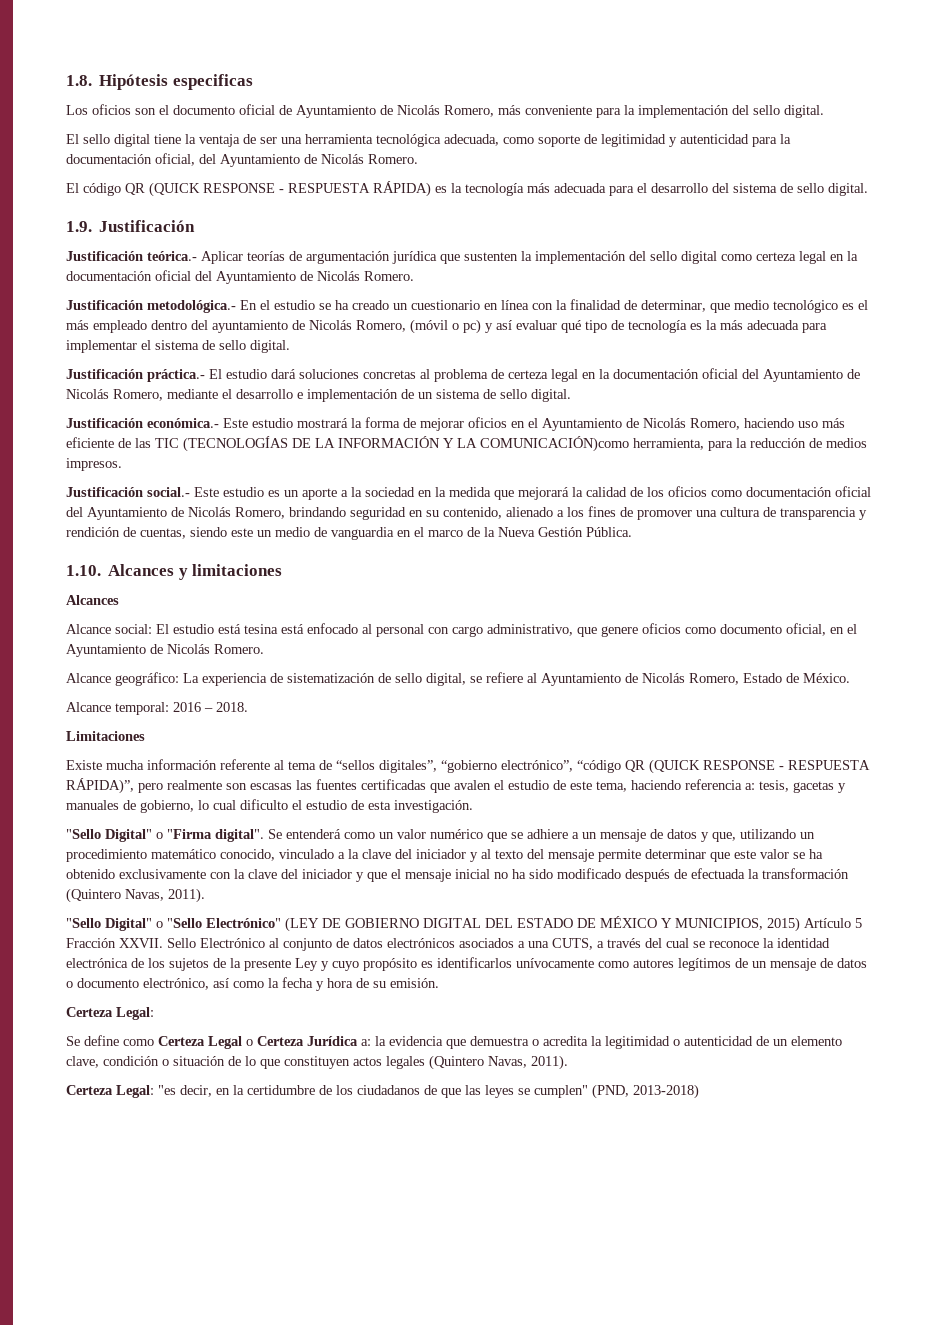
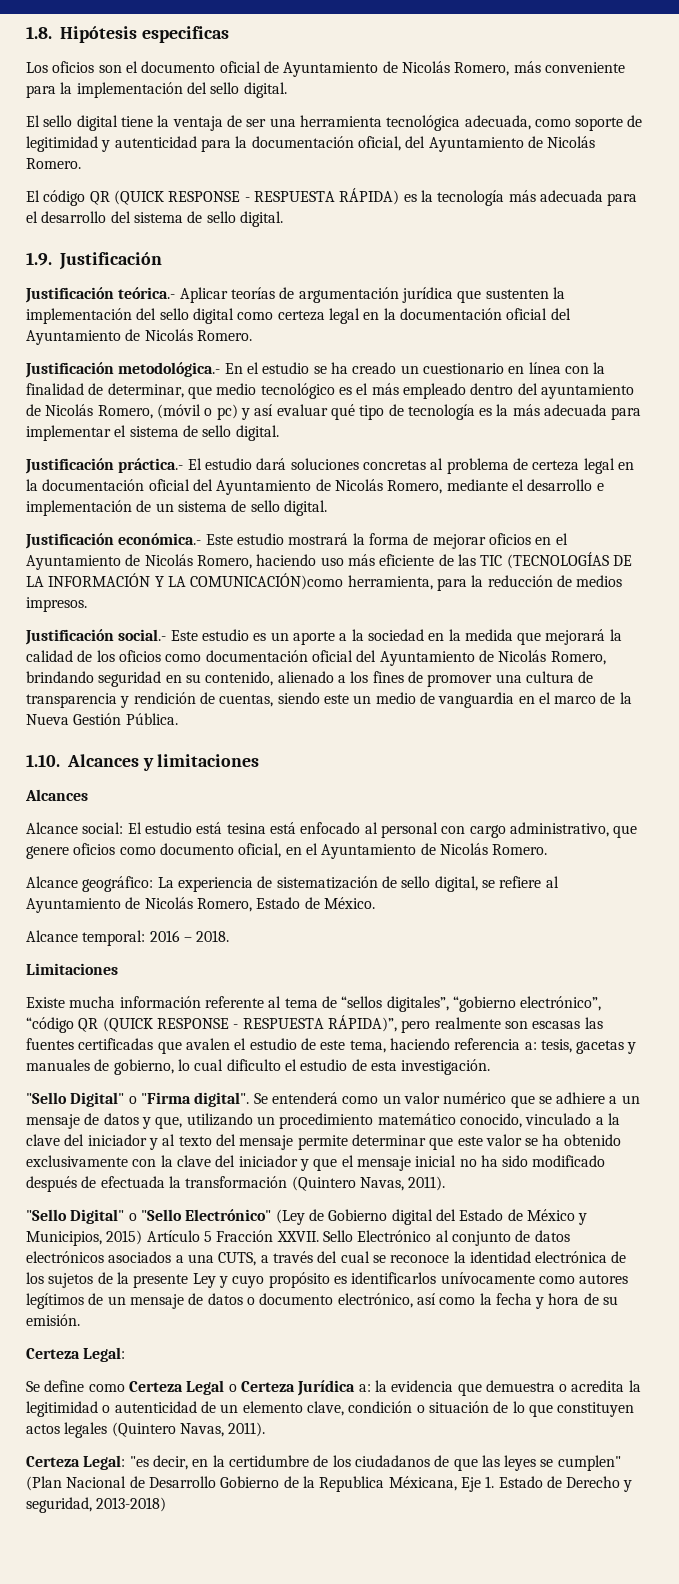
[285,916,763,932] (LEY DE GOBIERNO DIGITAL DEL ESTADO DE MÉXICO Y MUNICIPIOS, -> [275,1209,588,1225] [26,1231,102,1246] (Ley de Gobierno digital del Estado de México y Municipios,
[592,1084,629,1099] (PND, -> [26,1476,633,1492] [26,1497,92,1513] (Plan Nacional de Desarrollo Gobierno de la Republica Méxicana, Eje 1. Estado de Derecho y seguridad,

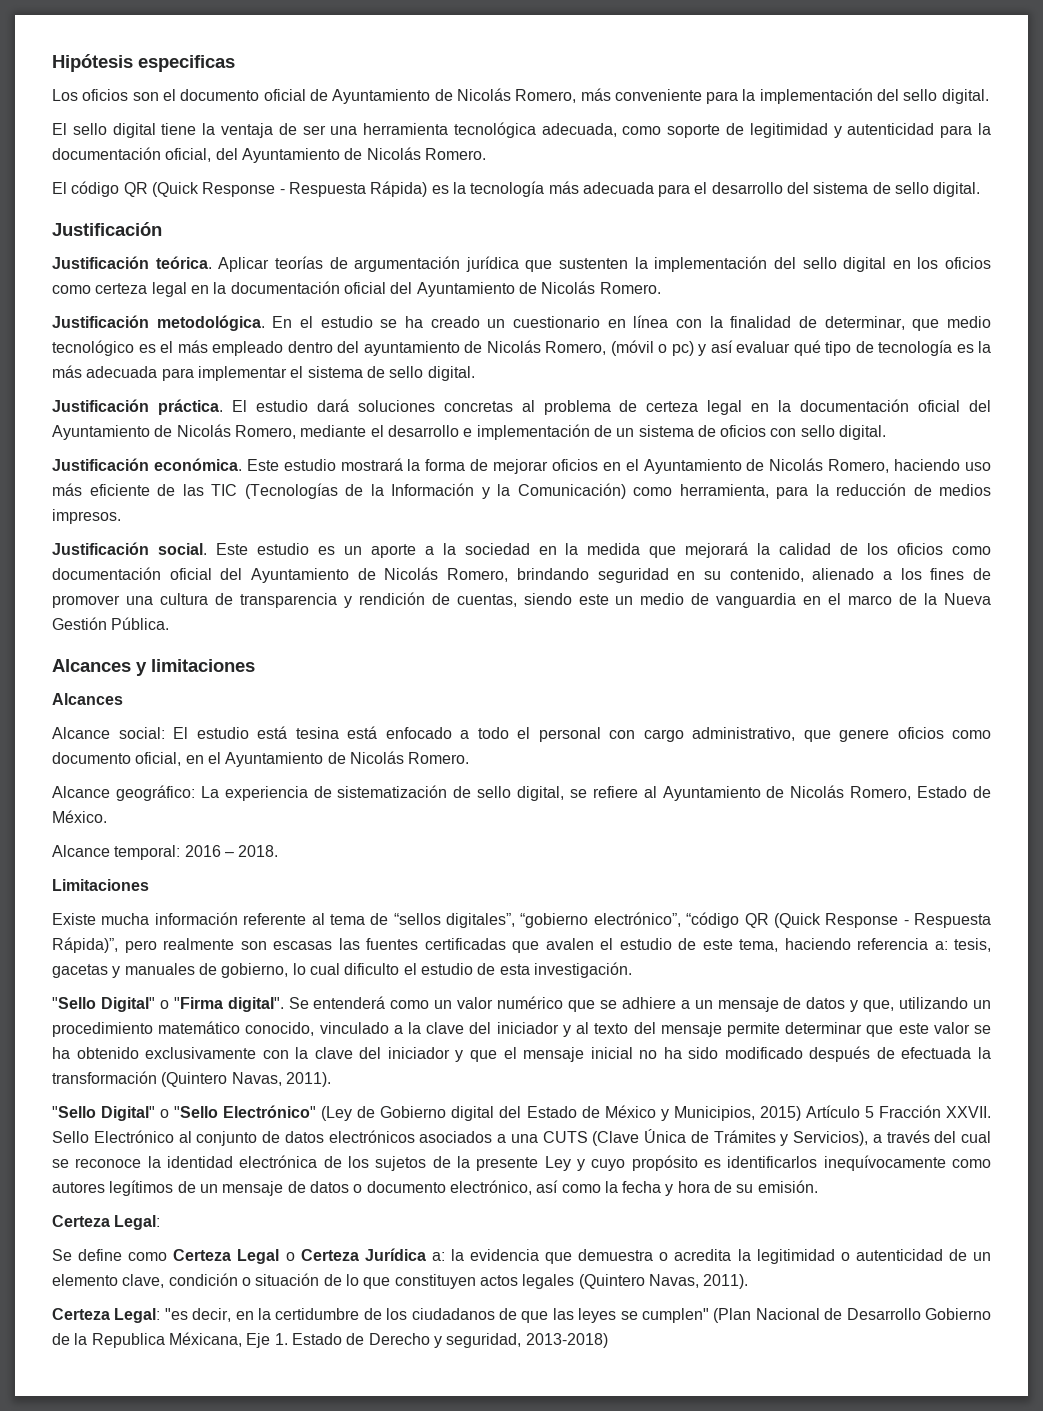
[26,26,52,39] 1.8. -> (52, 63) none
[113,188,400,205] (QUICK RESPONSE - RESPUESTA RÁPIDA) -> [151,181,428,197] (Quick Response - Respuesta Rápida)
[26,252,52,266] 1.9. -> (981, 189) none
[118,287,176,299] teórica.- -> [155,256,212,269] teórica.
(234, 316) none -> [892,257,991,269] en los oficios
[118,362,221,377] metodológica.- -> [156,315,265,331] metodológica.
[118,458,184,473] práctica.- -> [157,399,223,415] práctica.
[250,500,327,516] [25,533,202,549] sello digital. // Justificación económica.- -> [720,425,887,440] [52,458,242,471] oficios con sello digital. // Justificación económica.
[506,552,632,569] [26,573,344,590] (TECNOLOGÍAS DE LA INFORMACIÓN Y LA COMUNICACIÓN)como -> [244,483,672,499] (Tecnologías de la Información y la Comunicación) como
[118,629,167,641] social.- -> [157,543,207,555] social.
[26,754,60,767] 1.10. -> (170, 623) none
[364,822,378,834] al -> [460,727,530,739] a todo el
[102,1015,397,1032] (QUICK RESPONSE - RESPUESTA RÁPIDA)”, -> [773,913,991,928] [52,937,118,953] (Quick Response - Respuesta Rápida)”,
[218,1252,257,1266] CUTS, -> [542,1129,868,1146] CUTS (Clave Única de Trámites y Servicios),
[440,1272,535,1284] unívocamente -> [823,1155,946,1171] inequívocamente

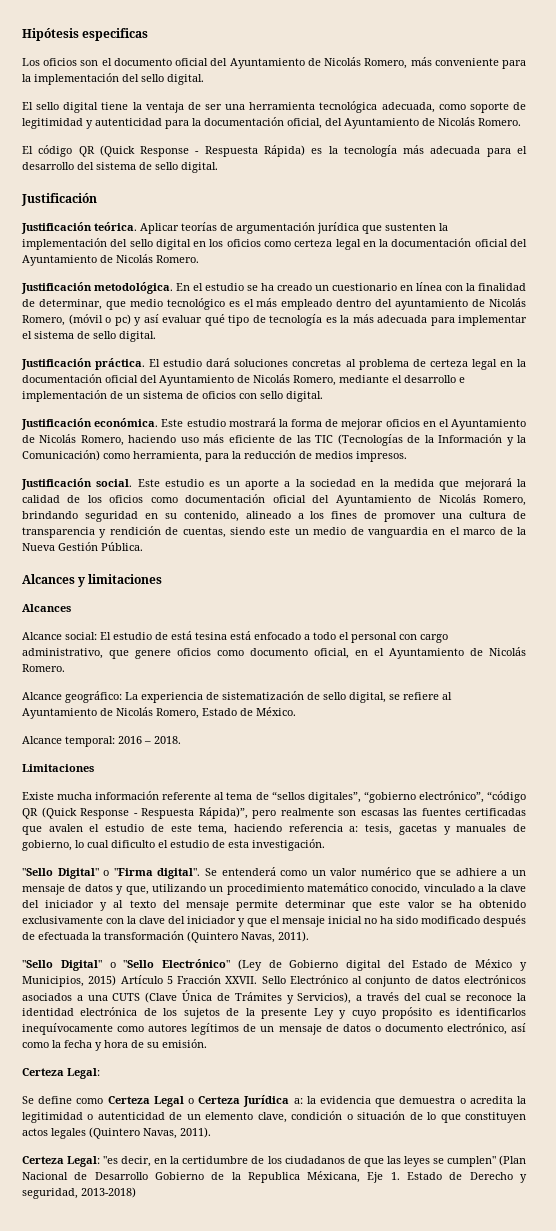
[309,89,328,101] de -> [210,58,228,66] del
[812,568,875,580] alienado -> [245,511,291,519] alineado
(249, 733) none -> [155,632,168,640] de

